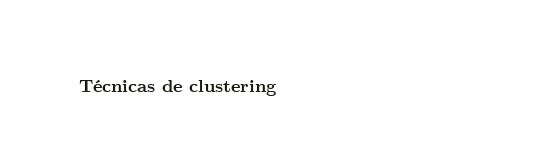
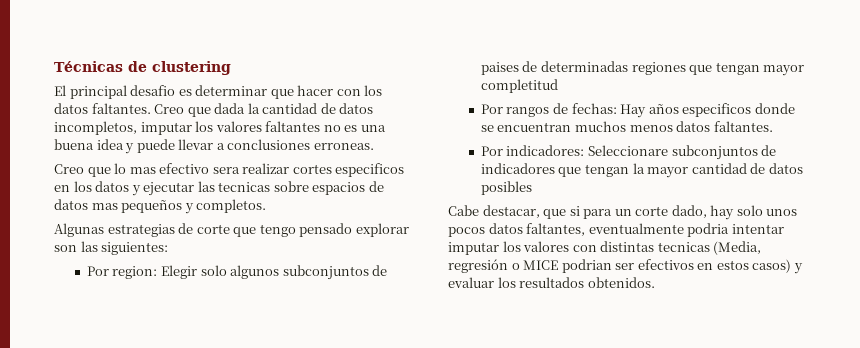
(277, 88) none -> [54,85,383,99] [54,103,374,117] [54,121,386,135] [54,139,374,154] [54,163,405,177] [54,181,384,196] [54,199,267,214] [54,223,409,237] [54,241,169,255] [86,265,388,280] [480,61,805,76] [480,79,558,93] [480,103,795,118] [480,121,773,132] [480,145,777,160] [480,163,803,178] [480,181,532,195] [448,205,798,220] [448,223,784,237] [448,241,762,255] [448,259,803,274] [448,277,655,288] // El principal desafio es determinar que hacer con los datos faltantes. Creo que dada la cantidad de datos incompletos, imputar los valores faltantes no es una buena idea y puede llevar a conclusiones erroneas. // Creo que lo mas efectivo sera realizar cortes especificos en los datos y ejecutar las tecnicas sobre espacios de datos mas pequeños y completos. // Algunas estrategias de corte que tengo pensado explorar son las siguientes: // Por region: Elegir solo algunos subconjuntos de paises de determinadas regiones que tengan mayor completitud // Por rangos de fechas: Hay años especificos donde se encuentran muchos menos datos faltantes. // Por indicadores: Seleccionare subconjuntos de indicadores que tengan la mayor cantidad de datos posibles // Cabe destacar, que si para un corte dado, hay solo unos pocos datos faltantes, eventualmente podria intentar imputar los valores con distintas tecnicas (Media, regresión o MICE podrian ser efectivos en estos casos) y evaluar los resultados obtenidos.

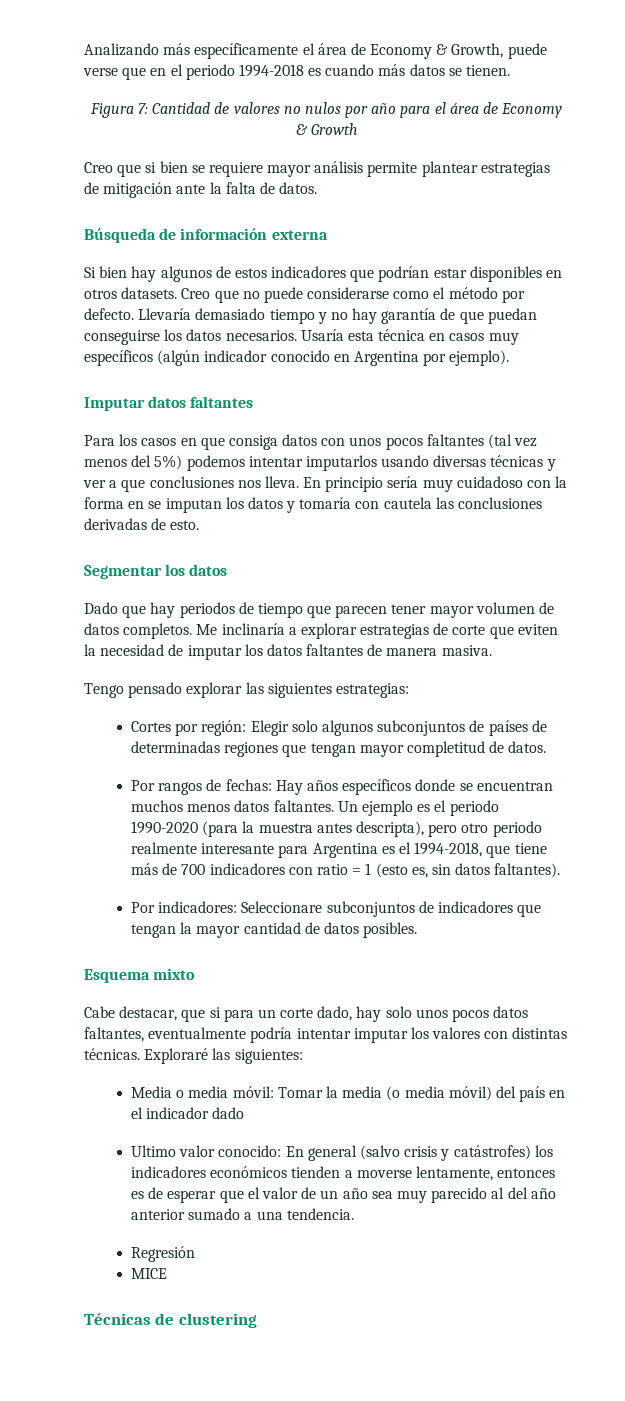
[54,61,231,75] [54,85,383,99] [54,103,374,117] [54,121,386,135] [54,139,374,154] [54,163,405,177] [54,181,384,196] [54,199,267,214] [54,223,409,237] [54,241,169,255] [86,266,158,279] Técnicas de clustering // El principal desafio es determinar que hacer con los datos faltantes. Creo que dada la cantidad de datos incompletos, imputar los valores faltantes no es una buena idea y puede llevar a conclusiones erroneas. // Creo que lo mas efectivo sera realizar cortes especificos en los datos y ejecutar las tecnicas sobre espacios de datos mas pequeños y completos. // Algunas estrategias de corte que tengo pensado explorar son las siguientes: // Por region: -> [84,43,547,59] [83,64,511,80] [89,102,563,118] [295,123,358,135] [84,161,550,177] [84,182,318,198] [84,228,328,243] [84,266,563,282] [84,287,525,303] [84,308,537,324] [84,329,519,345] [84,350,510,366] [84,396,254,411] [84,434,538,450] [84,455,556,471] [83,476,568,492] [84,497,543,513] [84,518,200,530] [84,564,228,579] [84,602,555,618] [84,623,558,639] [84,644,492,660] [84,682,409,698] [131,720,247,736] Analizando más específicamente el área de Economy & Growth, puede verse que en el periodo 1994-2018 es cuando más datos se tienen. // Figura 7: Cantidad de valores no nulos por año para el área de Economy & Growth // Creo que si bien se requiere mayor análisis permite plantear estrategias de mitigación ante la falta de datos. // Búsqueda de información externa // Si bien hay algunos de estos indicadores que podrían estar disponibles en otros datasets. Creo que no puede considerarse como el método por defecto. Llevaría demasiado tiempo y no hay garantía de que puedan conseguirse los datos necesarios. Usaría esta técnica en casos muy específicos (algún indicador conocido en Argentina por ejemplo). // Imputar datos faltantes // Para los casos en que consiga datos con unos pocos faltantes (tal vez menos del 5%) podemos intentar imputarlos usando diversas técnicas y ver a que conclusiones nos lleva. En principio sería muy cuidadoso con la forma en se imputan los datos y tomaría con cautela las conclusiones derivadas de esto. // Segmentar los datos // Dado que hay periodos de tiempo que parecen tener mayor volumen de datos completos. Me inclinaría a explorar estrategias de corte que eviten la necesidad de imputar los datos faltantes de manera masiva. // Tengo pensado explorar las siguientes estrategias: // Cortes por región:
[480,62,519,75] paises -> [488,720,528,736] países
(558, 86) none -> [489,741,547,753] de datos.
[682,103,752,117] especificos -> [342,779,412,795] específicos
(773, 126) none -> [337,800,499,816] [131,821,542,837] [131,842,547,858] [131,863,561,878] Un ejemplo es el periodo 1990-2020 (para la muestra antes descripta), pero otro periodo realmente interesante para Argentina es el 1994-2018, que tiene más de 700 indicadores con ratio = 1 (esto es, sin datos faltantes).
[480,181,532,195] posibles -> [363,922,418,938] [84,968,196,983] posibles. // Esquema mixto
[687,223,730,237] podria -> [250,1027,293,1043] podría
[657,241,762,255] [448,259,803,274] [448,277,655,288] tecnicas (Media, regresión o MICE podrian ser efectivos en estos casos) y evaluar los resultados obtenidos. -> [84,1048,303,1064] [131,1086,566,1102] [131,1107,245,1119] [131,1145,553,1161] [131,1166,556,1181] [131,1187,556,1203] [131,1208,354,1220] [131,1246,196,1262] [131,1268,168,1279] [84,1313,257,1328] técnicas. Exploraré las siguientes: // Media o media móvil: Tomar la media (o media móvil) del país en el indicador dado // Ultimo valor conocido: En general (salvo crisis y catástrofes) los indicadores económicos tienden a moverse lentamente, entonces es de esperar que el valor de un año sea muy parecido al del año anterior sumado a una tendencia. // Regresión // MICE // Técnicas de clustering

